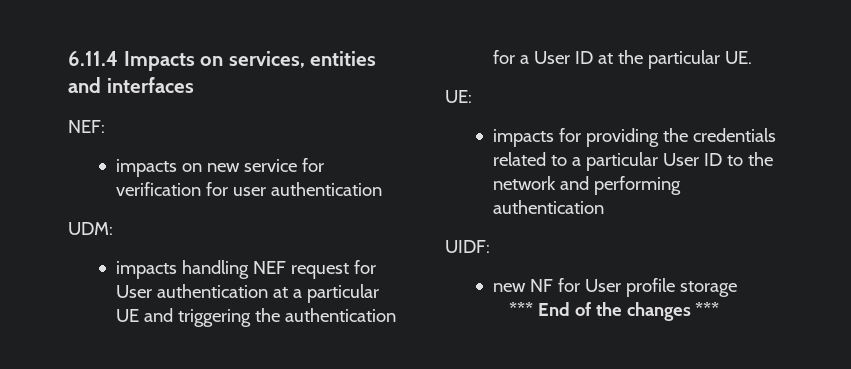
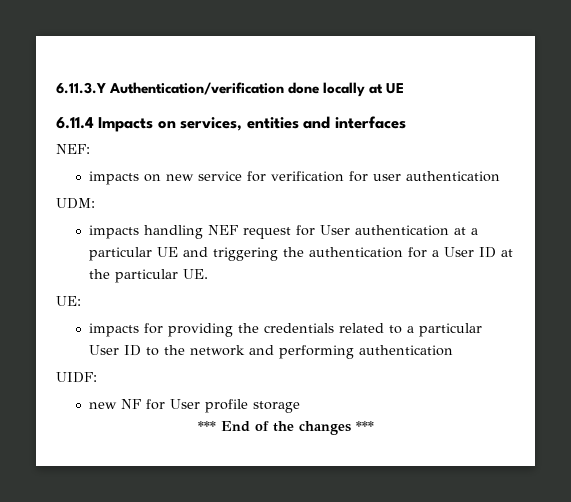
(68, 58) none -> [56,82,405,97] 6.11.3.Y Authentication/verification done locally at UE //

